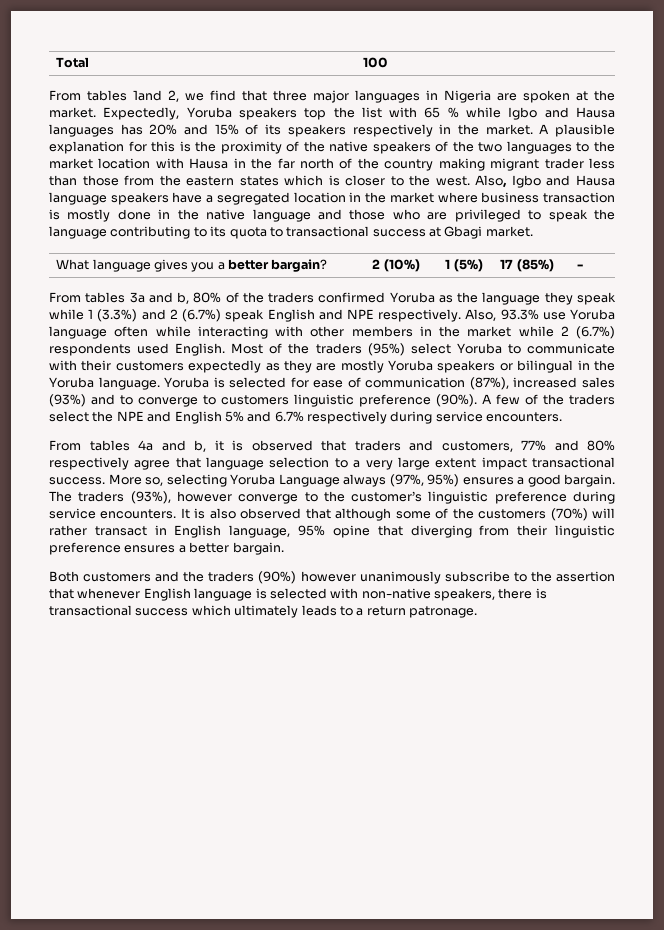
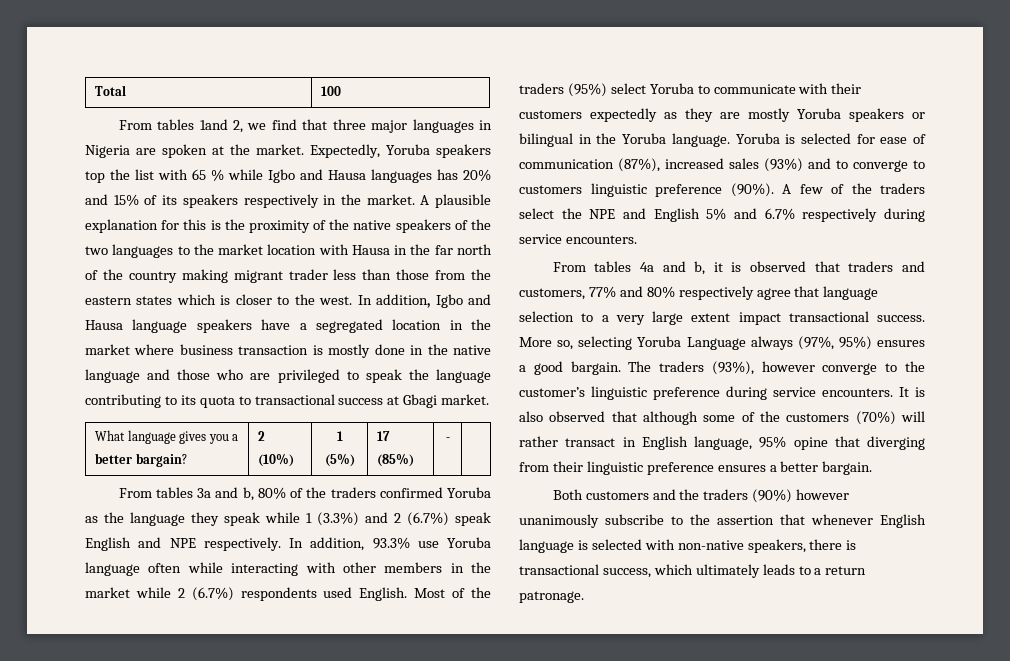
[475,175,508,188] Also, -> [357,294,431,308] In addition,
[465,309,497,321] Also, -> [289,537,365,551] In addition,
[135,608,189,616] success -> [602,568,651,578] success,

